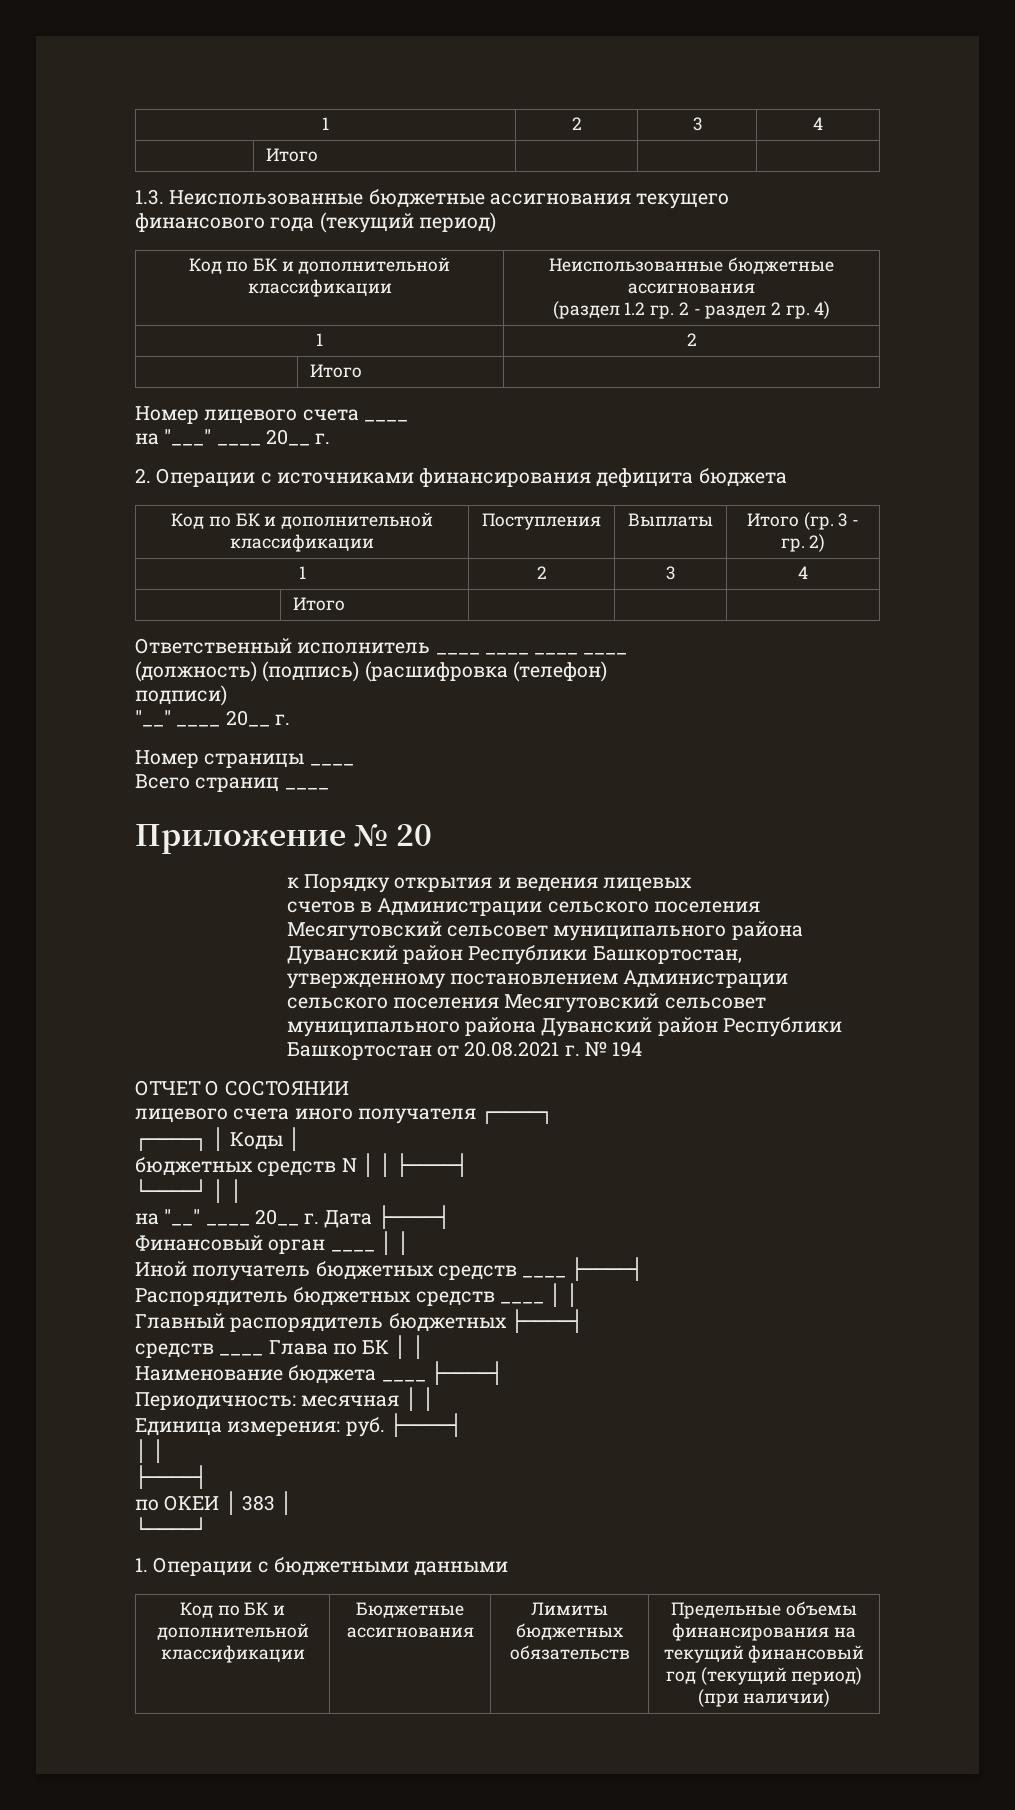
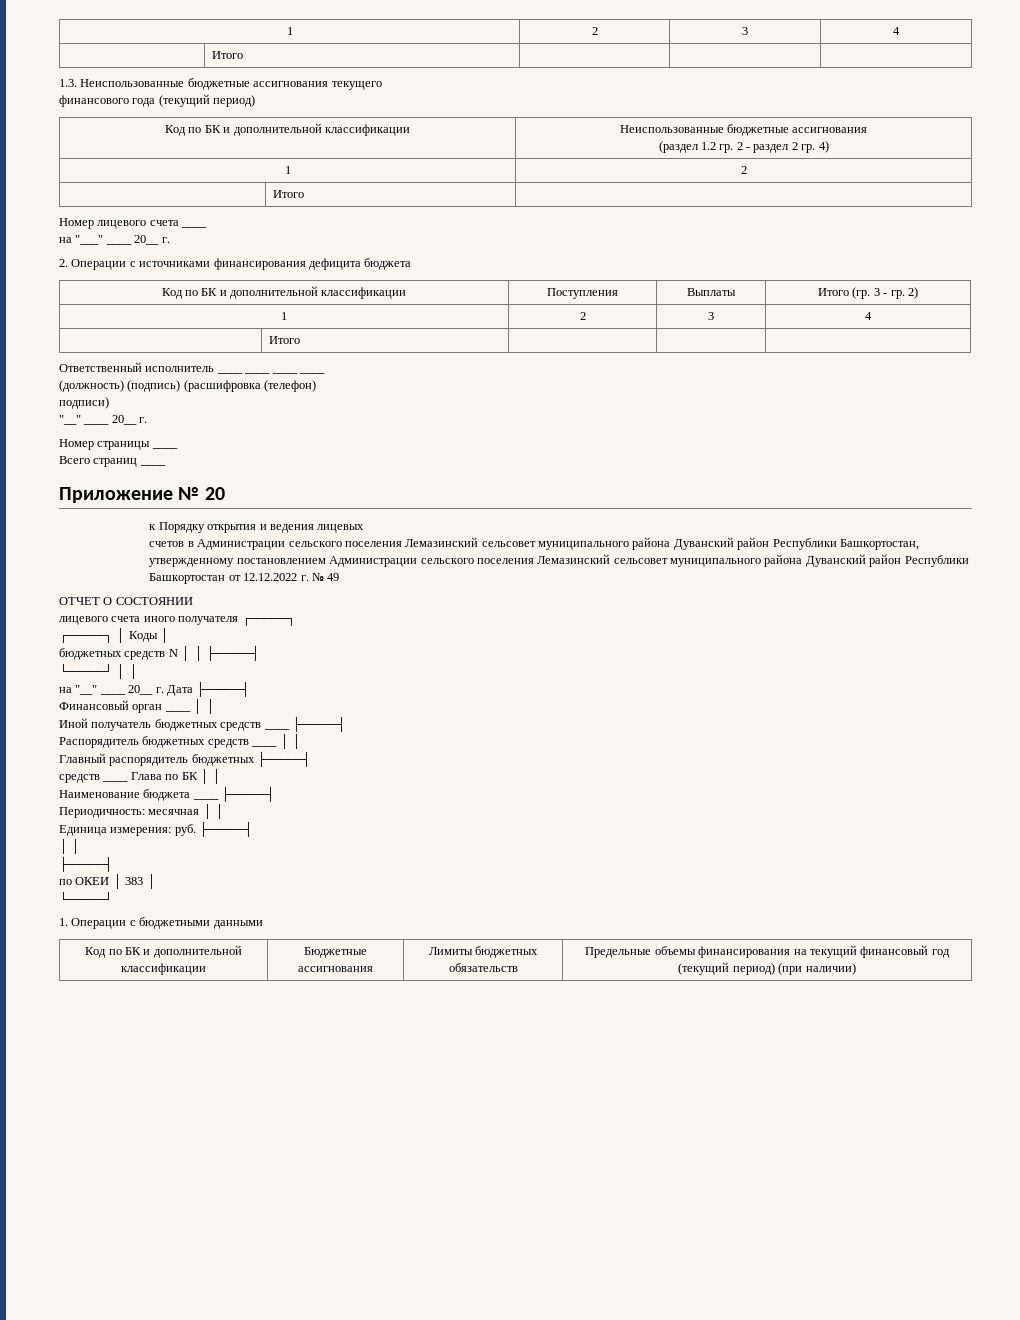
[286,921,442,941] Месягутовский -> [405,537,479,547] Лемазинский
[504,993,660,1013] Месягутовский -> [537,554,611,564] Лемазинский
[464,1041,560,1057] 20.08.2021 -> [243,573,298,581] 12.12.2022
[612,1041,643,1057] 194 -> [327,573,340,581] 49

